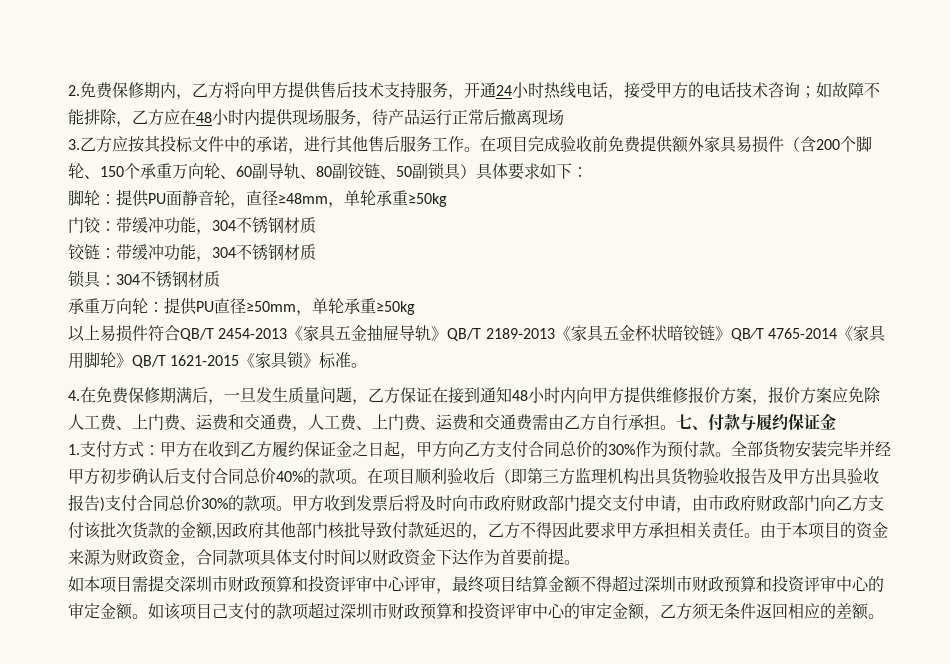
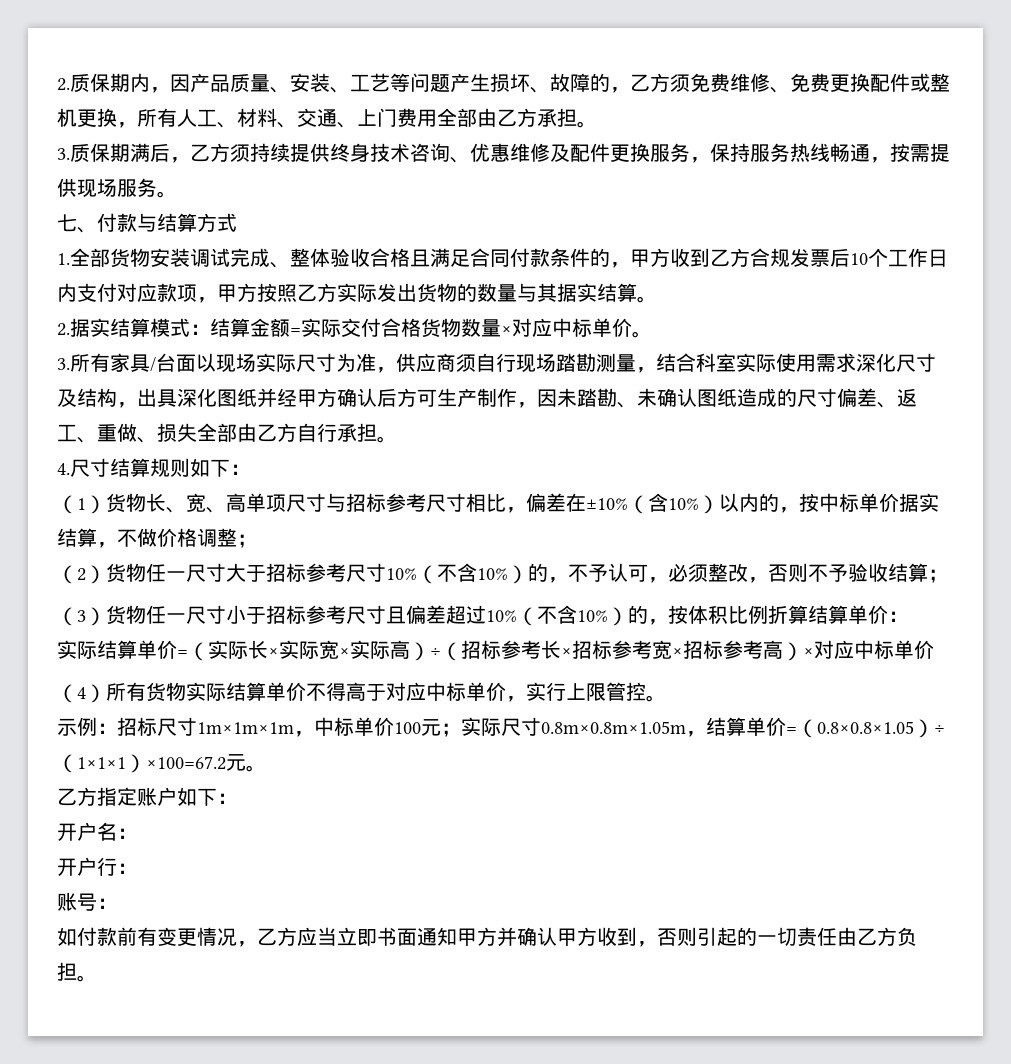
[68,81,880,100] [68,108,564,127] [68,135,872,154] [68,162,588,180] [68,189,447,208] [68,217,316,235] [68,244,316,262] [68,270,220,288] [68,297,415,316] [68,325,886,342] [68,351,368,369] [68,386,881,405] [68,413,836,432] [68,441,891,459] [68,467,879,485] [68,494,884,513] [68,522,888,540] [68,548,580,567] [68,575,884,594] [68,602,869,621] 2.免费保修期内，乙方将向甲方提供售后技术支持服务，开通24小时热线电话，接受甲方的电话技术咨询；如故障不能排除，乙方应在48小时内提供现场服务，待产品运行正常后撤离现场 // 3.乙方应按其投标文件中的承诺，进行其他售后服务工作。在项目完成验收前免费提供额外家具易损件（含200个脚轮、150个承重万向轮、60副导轨、80副铰链、50副锁具）具体要求如下： // 脚轮：提供PU面静音轮，直径≥48mm，单轮承重≥50kg // 门铰：带缓冲功能，304不锈钢材质 // 铰链：带缓冲功能，304不锈钢材质 // 锁具：304不锈钢材质 // 承重万向轮：提供PU直径≥50mm，单轮承重≥50kg // 以上易损件符合QB/T 2454-2013《家具五金抽屉导轨》QB/T 2189-2013《家具五金杯状暗铰链》QB∕T 4765-2014《家具用脚轮》QB/T 1621-2015《家具锁》标准。 // 4.在免费保修期满后，一旦发生质量问题，乙方保证在接到通知48小时内向甲方提供维修报价方案，报价方案应免除人工费、上门费、运费和交通费，人工费、上门费、运费和交通费需由乙方自行承担。七、付款与履约保证金 // 1.支付方式：甲方在收到乙方履约保证金之日起，甲方向乙方支付合同总价的30%作为预付款。全部货物安装完毕并经甲方初步确认后支付合同总价40%的款项。在项目顺利验收后（即第三方监理机构出具货物验收报告及甲方出具验收报告)支付合同总价30%的款项。甲方收到发票后将及时向市政府财政部门提交支付申请，由市政府财政部门向乙方支付该批次货款的金额,因政府其他部门核批导致付款延迟的，乙方不得因此要求甲方承担相关责任。由于本项目的资金来源为财政资金，合同款项具体支付时间以财政资金下达作为首要前提。 // 如本项目需提交深圳市财政预算和投资评审中心评审，最终项目结算金额不得超过深圳市财政预算和投资评审中心的审定金额。如该项目己支付的款项超过深圳市财政预算和投资评审中心的审定金额，乙方须无条件返回相应的差额 -> [57,73,950,93] [57,108,597,128] [57,143,950,163] [57,178,177,198] [57,213,237,233] [57,248,948,268] [57,283,657,303] [57,318,652,338] [57,353,936,373] [57,388,917,408] [57,423,397,443] [57,458,250,477] [57,493,939,514] [57,528,257,548] [57,563,948,584] [57,605,908,626] [57,640,934,661] [57,682,666,703] [57,717,945,738] [57,754,266,773] [57,787,237,806] [57,822,137,841] [57,857,137,876] [57,892,117,911] [57,927,917,947] [57,962,77,981] 2.质保期内，因产品质量、安装、工艺等问题产生损坏、故障的，乙方须免费维修、免费更换配件或整机更换，所有人工、材料、交通、上门费用全部由乙方承担。 // 3.质保期满后，乙方须持续提供终身技术咨询、优惠维修及配件更换服务，保持服务热线畅通，按需提供现场服务。 // 七、付款与结算方式 // 1.全部货物安装调试完成、整体验收合格且满足合同付款条件的，甲方收到乙方合规发票后10个工作日内支付对应款项，甲方按照乙方实际发出货物的数量与其据实结算。 // 2.据实结算模式：结算金额=实际交付合格货物数量×对应中标单价。 // 3.所有家具/台面以现场实际尺寸为准，供应商须自行现场踏勘测量，结合科室实际使用需求深化尺寸及结构，出具深化图纸并经甲方确认后方可生产制作，因未踏勘、未确认图纸造成的尺寸偏差、返工、重做、损失全部由乙方自行承担。 // 4.尺寸结算规则如下： // （1）货物长、宽、高单项尺寸与招标参考尺寸相比，偏差在±10%（含10%）以内的，按中标单价据实结算，不做价格调整； // （2）货物任一尺寸大于招标参考尺寸10%（不含10%）的，不予认可，必须整改，否则不予验收结算； // （3）货物任一尺寸小于招标参考尺寸且偏差超过10%（不含10%）的，按体积比例折算结算单价： // 实际结算单价=（实际长×实际宽×实际高）÷（招标参考长×招标参考宽×招标参考高）×对应中标单价 // （4）所有货物实际结算单价不得高于对应中标单价，实行上限管控。 // 示例：招标尺寸1m×1m×1m，中标单价100元；实际尺寸0.8m×0.8m×1.05m，结算单价=（0.8×0.8×1.05）÷（1×1×1）×100=67.2元。 // 乙方指定账户如下： // 开户名： // 开户行： // 账号： // 如付款前有变更情况，乙方应当立即书面通知甲方并确认甲方收到，否则引起的一切责任由乙方负担

